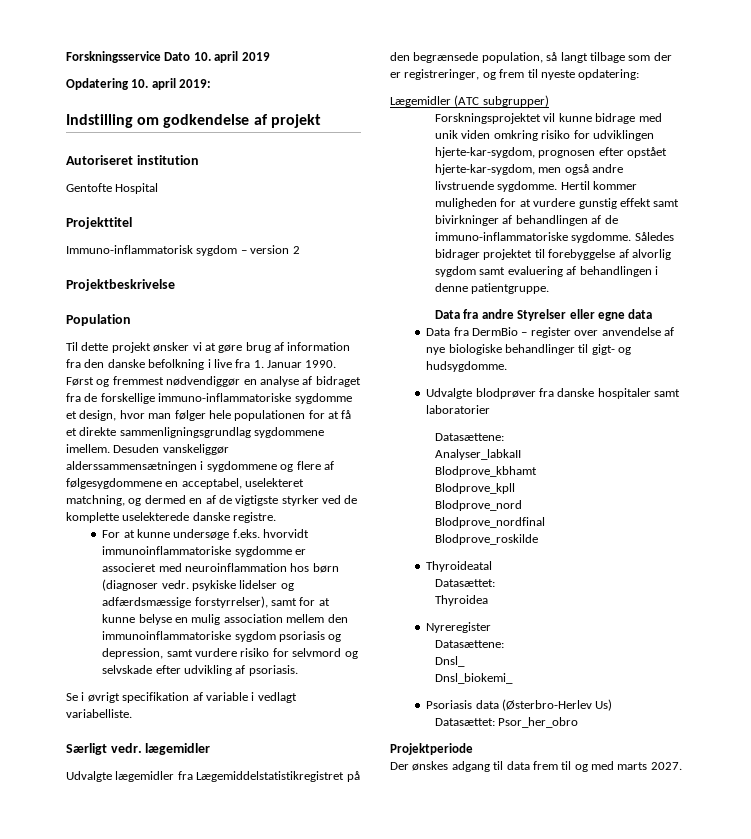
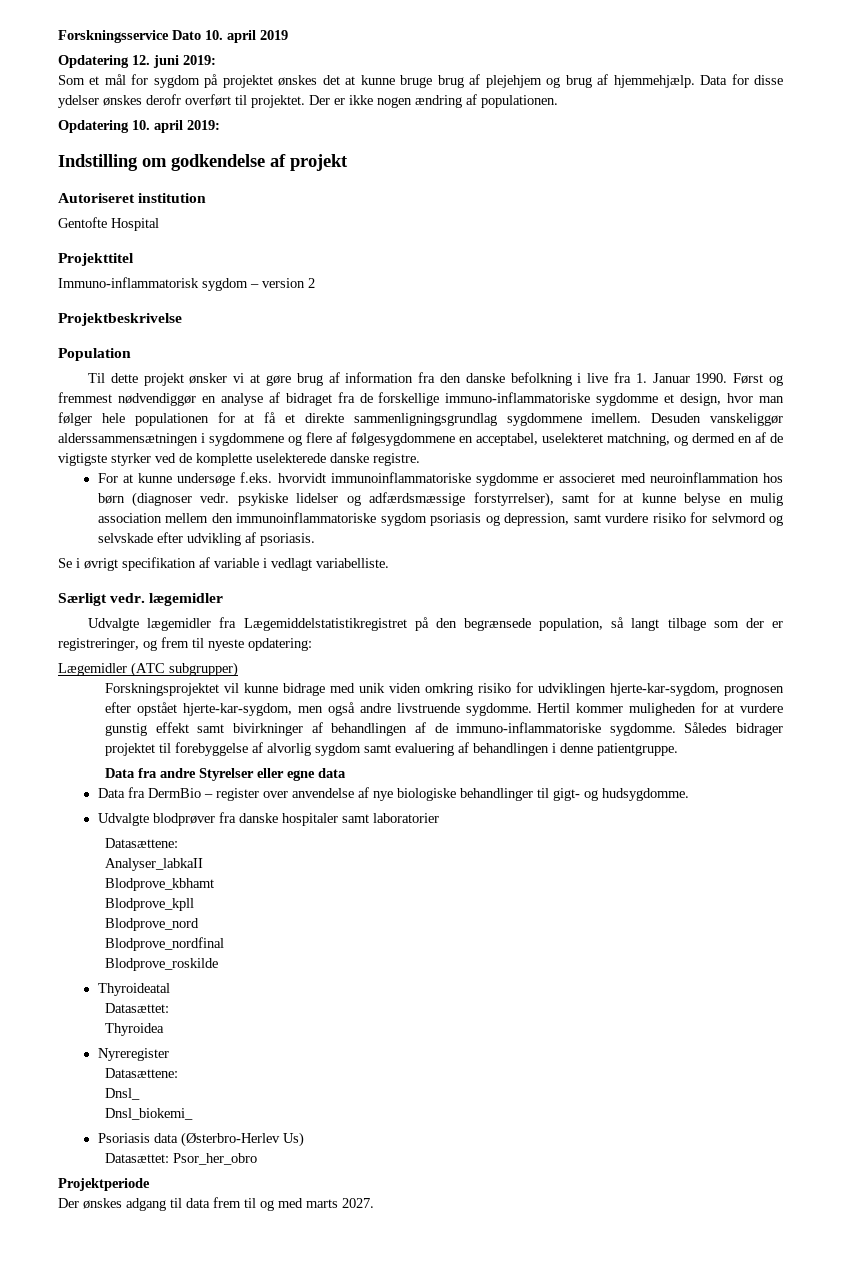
(270, 56) none -> [58,55,216,68] [58,74,784,88] [58,94,558,108] // Opdatering 12. juni 2019: // Som et mål for sygdom på projektet ønskes det at kunne bruge brug af plejehjem og brug af hjemmehjælp. Data for disse ydelser ønskes derofr overført til projektet. Der er ikke nogen ændring af populationen.

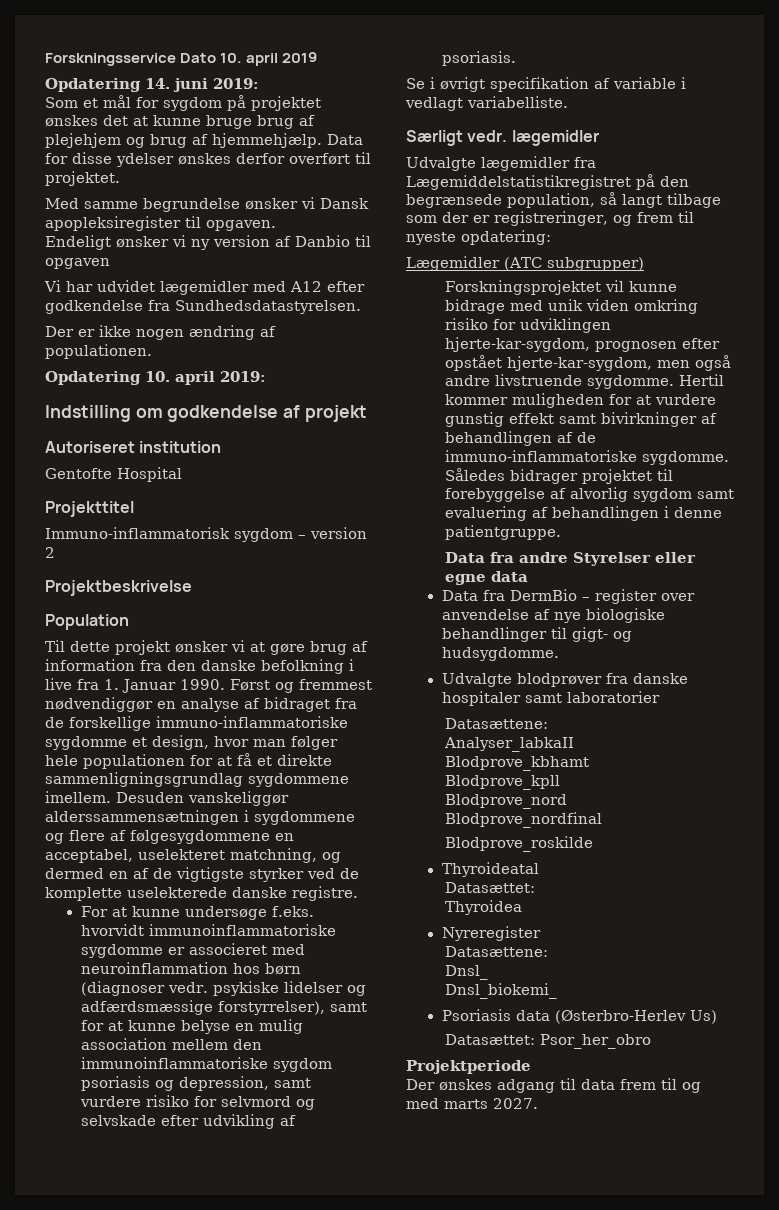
[132,55,150,65] 12. -> [145,78,170,89] 14.
[146,94,181,105] derofr -> [236,153,285,164] derfor
(305, 101) none -> [45,197,369,212] [45,216,276,231] [45,235,371,250] [45,258,110,269] [44,280,365,295] [45,300,361,314] // Med samme begrundelse ønsker vi Dansk apopleksiregister til opgaven. // Endeligt ønsker vi ny version af Danbio til opgaven // Vi har udvidet lægemidler med A12 efter godkendelse fra Sundhedsdatastyrelsen. //

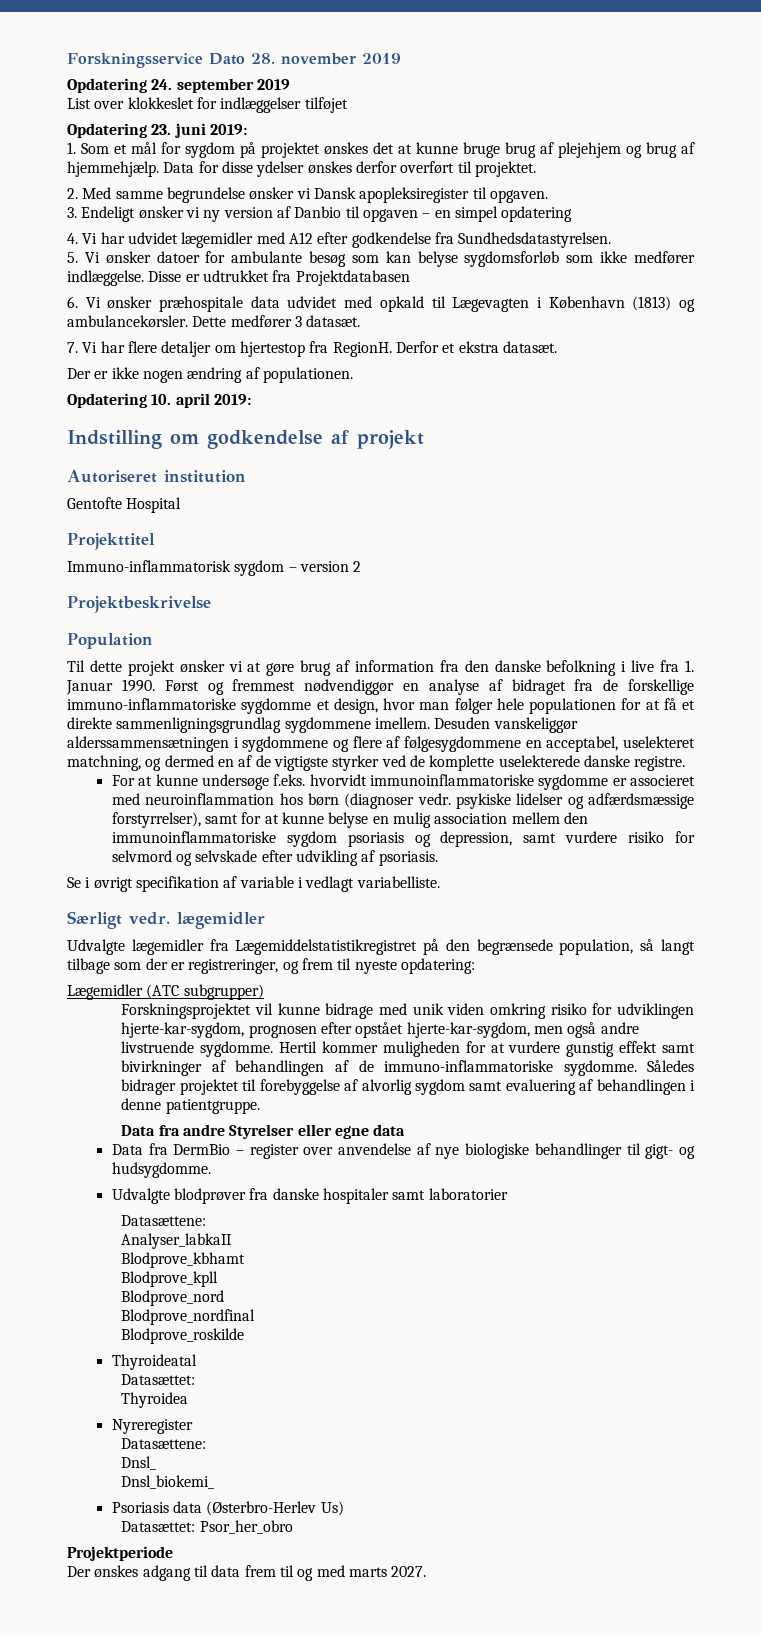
[220,53,279,66] 10. april -> [251,53,357,65] 28. november
[145,78,170,89] 14. -> [151,78,290,93] [67,97,348,113] [67,123,172,138] 24. september 2019 // List over klokkeslet for indlæggelser tilføjet // Opdatering 23.
(259, 83) none -> [67,142,76,154] 1.
(120, 178) none -> [67,188,78,199] 2.
(276, 225) none -> [67,207,77,218] 3.
(110, 263) // -> [422,206,573,222] [67,233,78,244] – en simpel opdatering // 4.
(361, 307) none -> [67,251,695,267] [67,270,410,286] [67,296,695,312] [67,315,361,328] [67,341,557,357] // 5. Vi ønsker datoer for ambulante besøg som kan belyse sygdomsforløb som ikke medfører indlæggelse. Disse er udtrukket fra Projektdatabasen // 6. Vi ønsker præhospitale data udvidet med opkald til Lægevagten i København (1813) og ambulancekørsler. Dette medfører 3 datasæt. // 7. Vi har flere detaljer om hjertestop fra RegionH. Derfor et ekstra datasæt.

